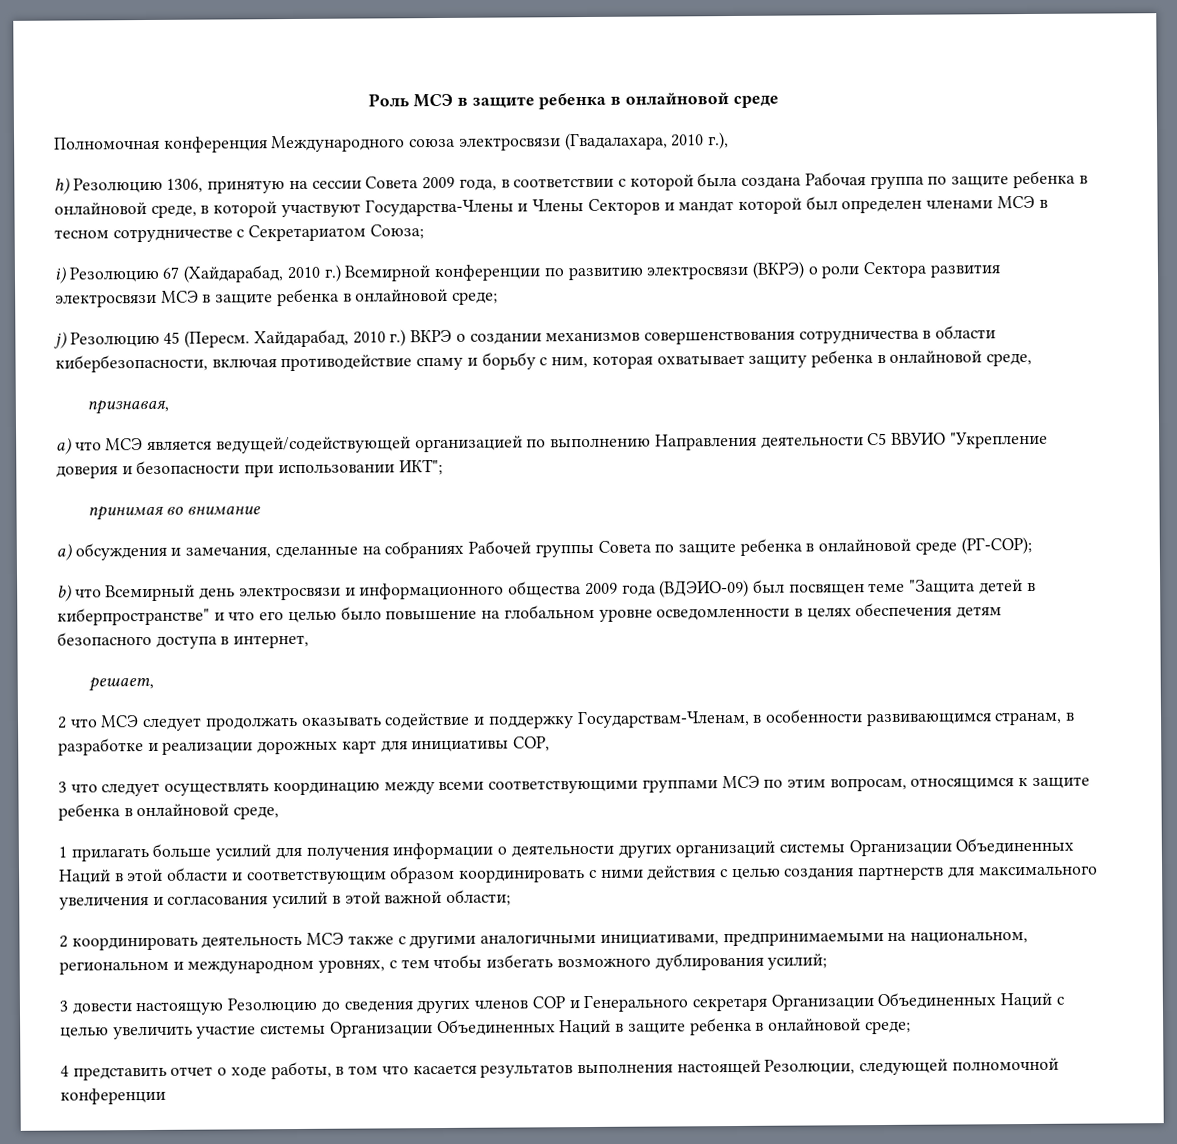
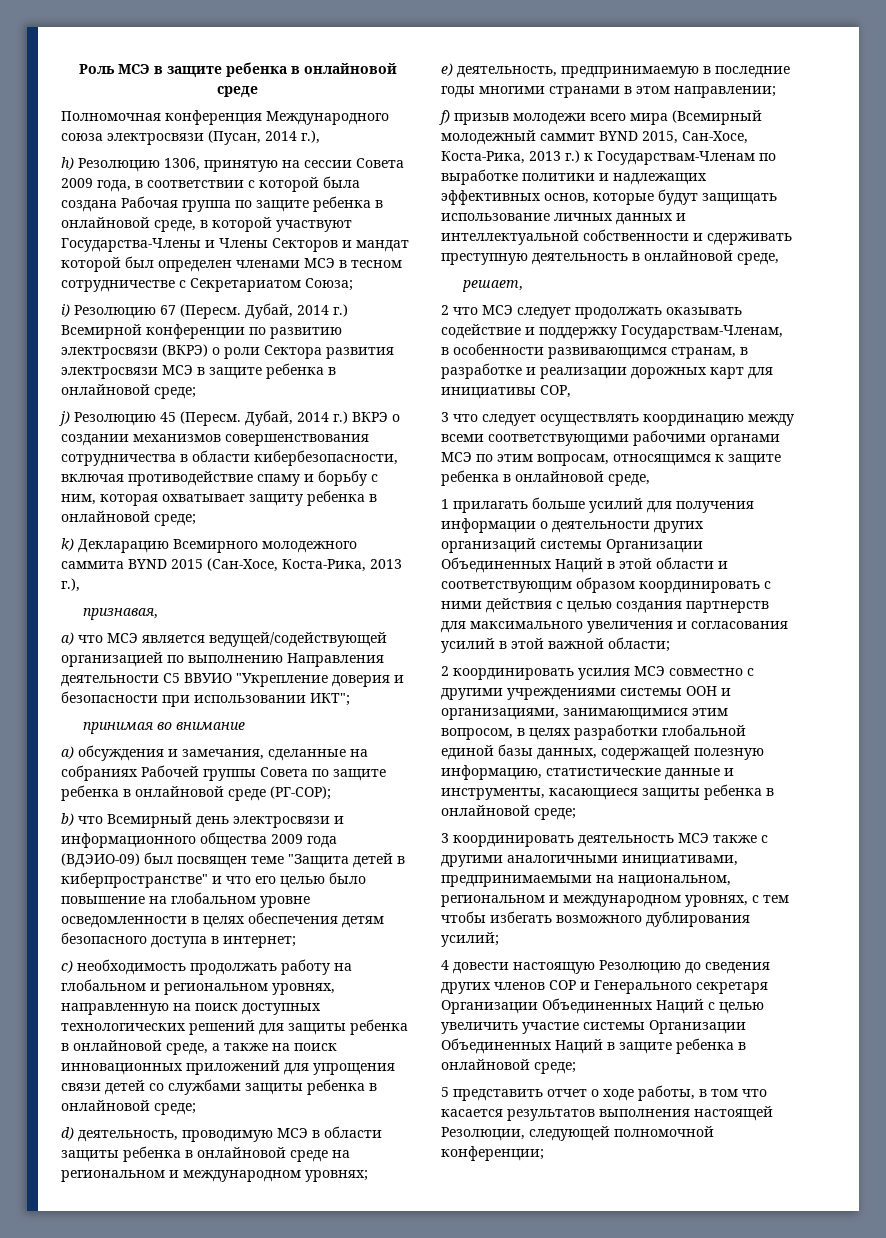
[564,132,705,151] (Гвадалахара, 2010 -> [208,130,297,145] (Пусан, 2014
[183,265,320,283] (Хайдарабад, 2010 -> [180,303,329,319] (Пересм. Дубай, 2014
[253,329,386,348] Хайдарабад, 2010 -> [245,410,329,426] Дубай, 2014
[986,352,1033,367] среде, -> [154,514,196,526] [61,538,357,553] [61,558,402,572] [61,578,80,592] среде; // k) Декларацию Всемирного молодежного саммита BYND 2015 (Сан-Хосе, Коста-Рика, 2013 г.),
[233,634,310,649] интернет, -> [223,936,296,948] [61,959,352,975] [61,979,335,995] [61,1003,321,1015] [61,1019,408,1035] [61,1040,337,1055] [61,1060,395,1075] [61,1079,377,1095] [61,1100,196,1115] [61,1126,382,1142] [61,1146,350,1162] [61,1170,368,1182] [441,63,790,78] [441,86,776,98] [439,110,762,125] [441,130,748,145] [441,150,776,165] [441,169,707,185] [441,189,777,205] [441,213,686,225] [441,229,792,245] [441,250,779,265] интернет; // c) необходимость продолжать работу на глобальном и региональном уровнях, направленную на поиск доступных технологических решений для защиты ребенка в онлайновой среде, а также на поиск инновационных приложений для упрощения связи детей со службами защиты ребенка в онлайновой среде; // d) деятельность, проводимую МСЭ в области защиты ребенка в онлайновой среде на региональном и международном уровнях; // e) деятельность, предпринимаемую в последние годы многими странами в этом направлении; // f) призыв молодежи всего мира (Всемирный молодежный саммит BYND 2015, Сан-Хосе, Коста-Рика, 2013 г.) к Государствам-Членам по выработке политики и надлежащих эффективных основ, которые будут защищать использование личных данных и интеллектуальной собственности и сдерживать преступную деятельность в онлайновой среде,
[641,779,718,793] группами -> [633,430,780,446] рабочими органами
(198, 943) none -> [578,666,754,680] [441,686,731,700] [441,708,728,720] [441,724,746,740] [441,744,764,760] [441,765,734,780] [441,784,774,800] [441,805,576,820] [441,833,574,847] усилия МСЭ совместно с другими учреждениями системы ООН и организациями, занимающимися этим вопросом, в целях разработки глобальной единой базы данных, содержащей полезную информацию, статистические данные и инструменты, касающиеся защиты ребенка в онлайновой среде; // 3 координировать
[59,1000,68,1012] 3 -> [441,960,449,970] 4
[60,1065,69,1077] 4 -> [441,1087,449,1097] 5
[60,1087,166,1105] конференции -> [441,1146,544,1161] конференции;

